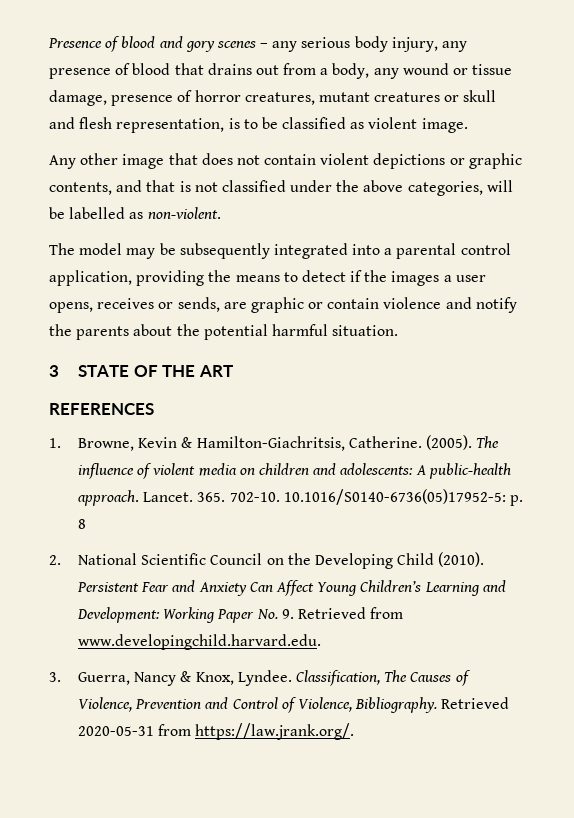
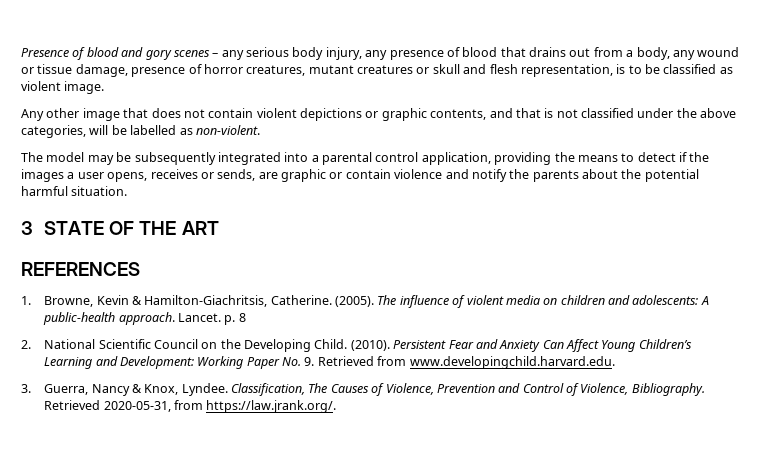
[197,489,506,505] 365. 702-10. 10.1016/S0140-6736(05)17952-5: -> (221, 317) none
[397,553,435,565] Child -> [314,339,348,349] Child.
[78,726,155,736] 2020-05-31 -> [103,401,171,412] 2020-05-31,

